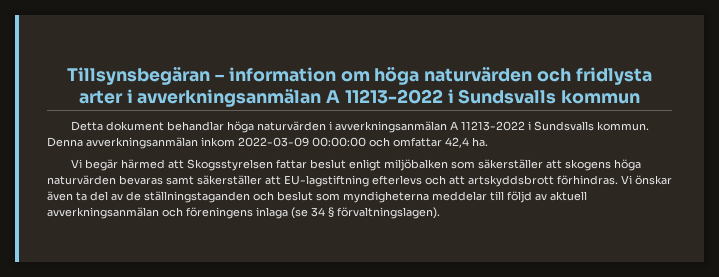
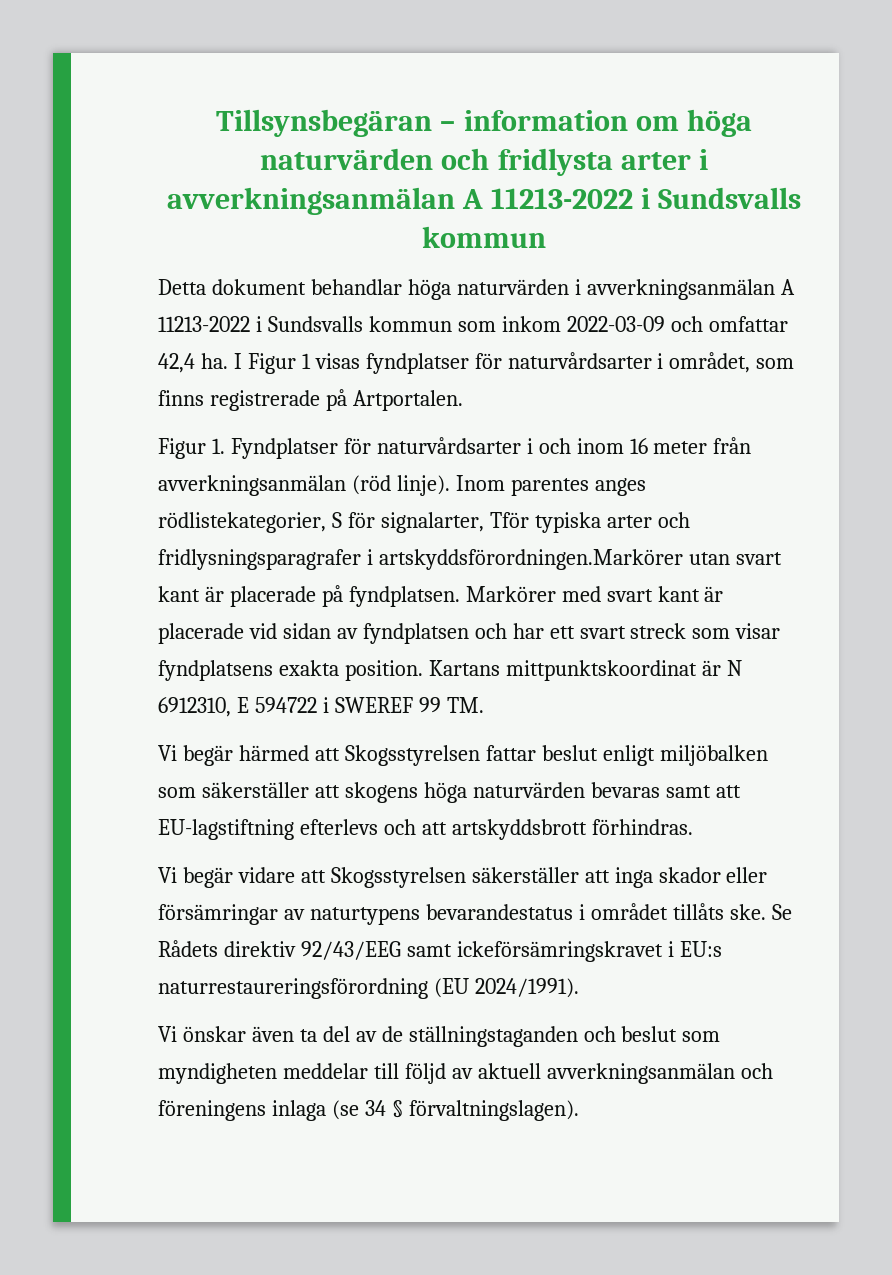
[596,121,649,131] [47,137,198,149] kommun. Denna avverkningsanmälan -> [368,316,496,332] kommun som
[312,137,366,147] 00:00:00 -> (665, 324) none
(488, 142) none -> [233,352,795,374] [158,389,463,411] [158,437,752,459] [158,475,646,496] [158,512,690,533] [158,549,782,570] [158,585,724,607] [158,623,781,644] [158,660,742,681] [158,697,484,717] I Figur 1 visas fyndplatser för naturvårdsarter i området, som finns registrerade på Artportalen. // Figur 1. Fyndplatser för naturvårdsarter i och inom 16 meter från avverkningsanmälan (röd linje). Inom parentes anges rödlistekategorier, S för signalarter, Tför typiska arter och fridlysningsparagrafer i artskyddsförordningen.Markörer utan svart kant är placerade på fyndplatsen. Markörer med svart kant är placerade vid sidan av fyndplatsen och har ett svart streck som visar fyndplatsens exakta position. Kartans mittpunktskoordinat är N 6912310, E 594722 i SWEREF 99 TM.
[197,175,262,185] säkerställer -> (711, 791) none
(618, 180) none -> [158,867,768,888] [158,903,792,925] [158,940,722,962] [158,978,579,999] // Vi begär vidare att Skogsstyrelsen säkerställer att inga skador eller försämringar av naturtypens bevarandestatus i området tillåts ske. Se Rådets direktiv 92/43/EEG samt ickeförsämringskravet i EU:s naturrestaureringsförordning (EU 2024/1991). //
[343,191,429,203] myndigheterna -> [158,1063,277,1084] myndigheten

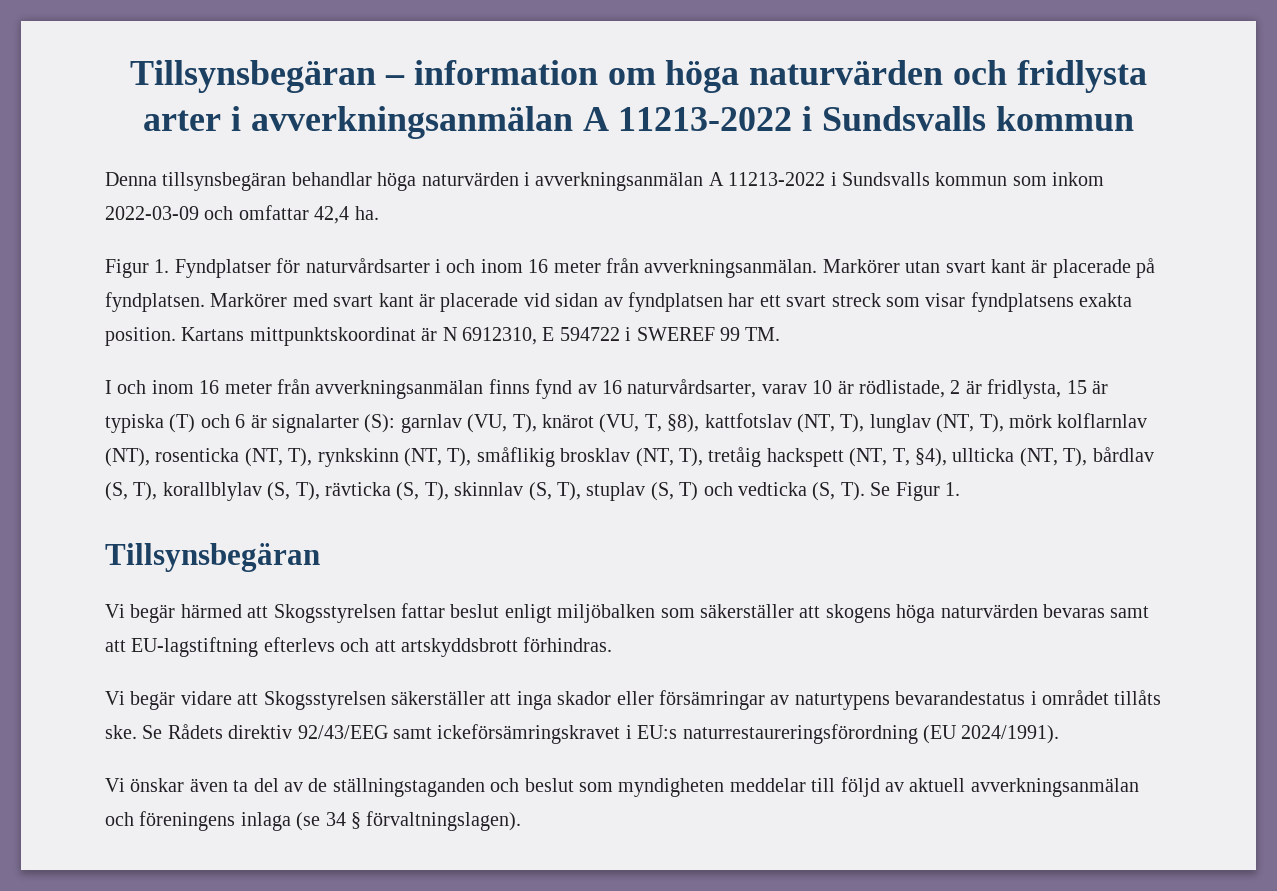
[158,279,306,295] Detta dokument -> [105,172,287,191] Denna tillsynsbegäran
[233,352,795,374] [158,389,463,411] I Figur 1 visas fyndplatser för naturvårdsarter i området, som finns registrerade på Artportalen. -> (379, 213) none
[158,475,646,496] [158,512,690,533] [158,549,683,570] avverkningsanmälan (röd linje). Inom parentes anges rödlistekategorier, S för signalarter, Tför typiska arter och fridlysningsparagrafer i artskyddsförordningen.Markörer -> [644,259,900,278] avverkningsanmälan. Markörer
[474,623,507,639] och -> (723, 302) none
(484, 705) none -> [105,379,1108,399] [105,413,1148,433] [105,447,1154,467] [105,482,960,501] [105,543,320,572] // I och inom 16 meter från avverkningsanmälan finns fynd av 16 naturvårdsarter, varav 10 är rödlistade, 2 är fridlysta, 15 är typiska (T) och 6 är signalarter (S): garnlav (VU, T), knärot (VU, T, §8), kattfotslav (NT, T), lunglav (NT, T), mörk kolflarnlav (NT), rosenticka (NT, T), rynkskinn (NT, T), småflikig brosklav (NT, T), tretåig hackspett (NT, T, §4), ullticka (NT, T), bårdlav (S, T), korallblylav (S, T), rävticka (S, T), skinnlav (S, T), stuplav (S, T) och vedticka (S, T). Se Figur 1. // Tillsynsbegäran

